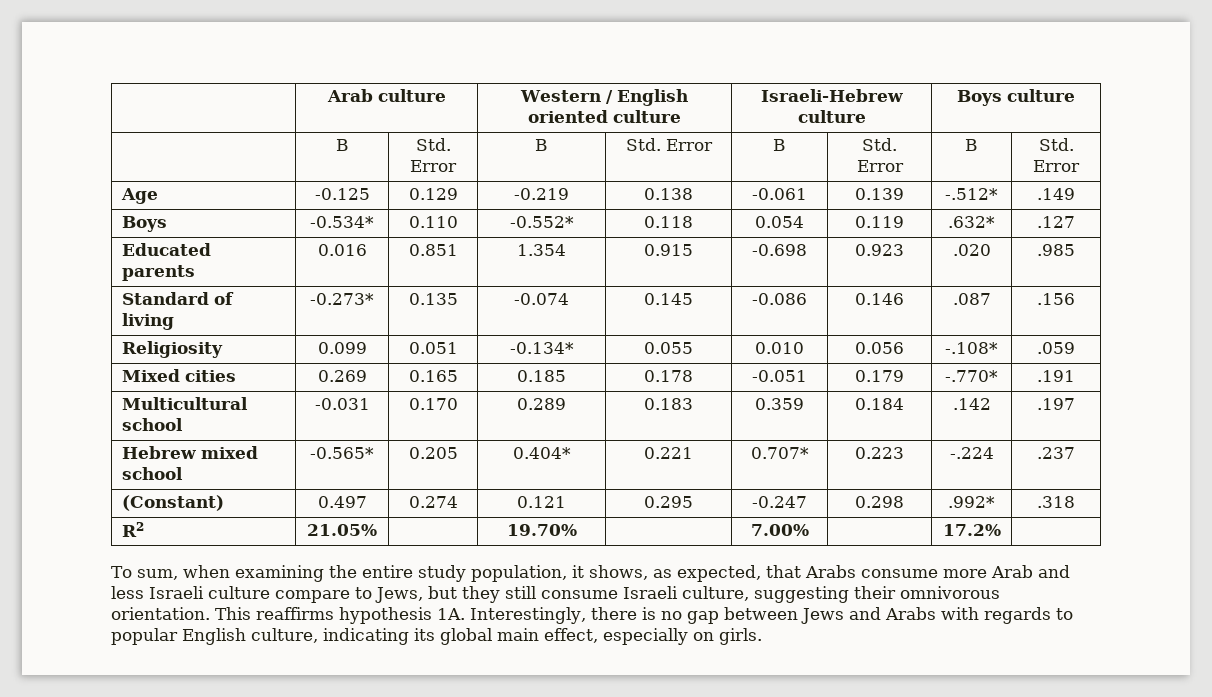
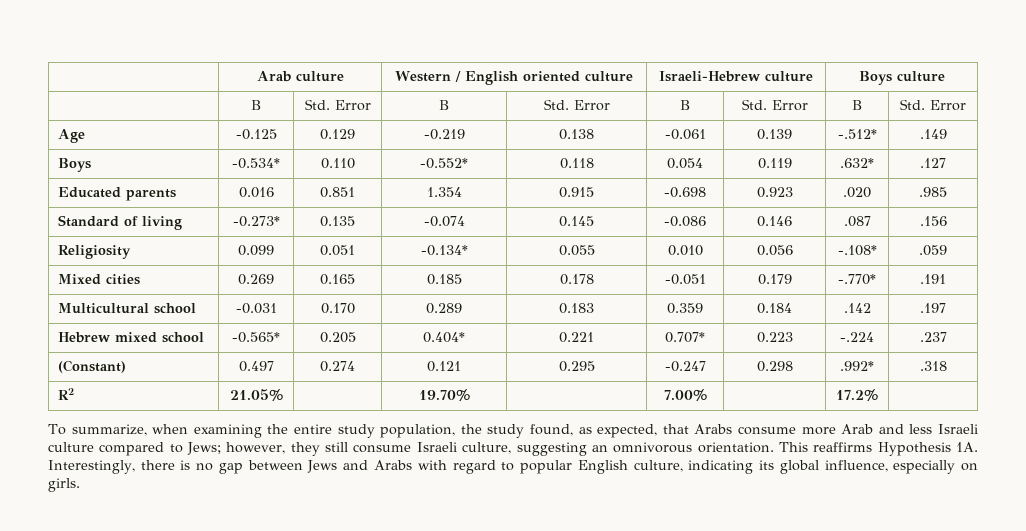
[136,569,178,580] sum, -> [71,424,147,436] summarize,
[571,565,648,580] it shows, -> [460,424,573,438] the study found,
[275,586,457,603] compare to Jews, but -> [99,442,286,456] compared to Jews; however,
[854,586,896,599] their -> [591,445,608,452] an
[339,607,432,624] hypothesis -> [877,442,951,456] Hypothesis
[983,607,1051,624] regards -> [452,460,496,474] regard
[497,628,598,643] main effect, -> [824,460,888,472] influence,

